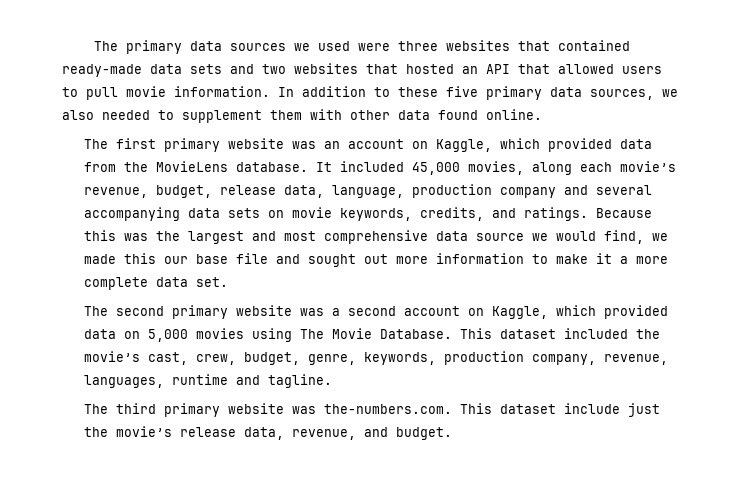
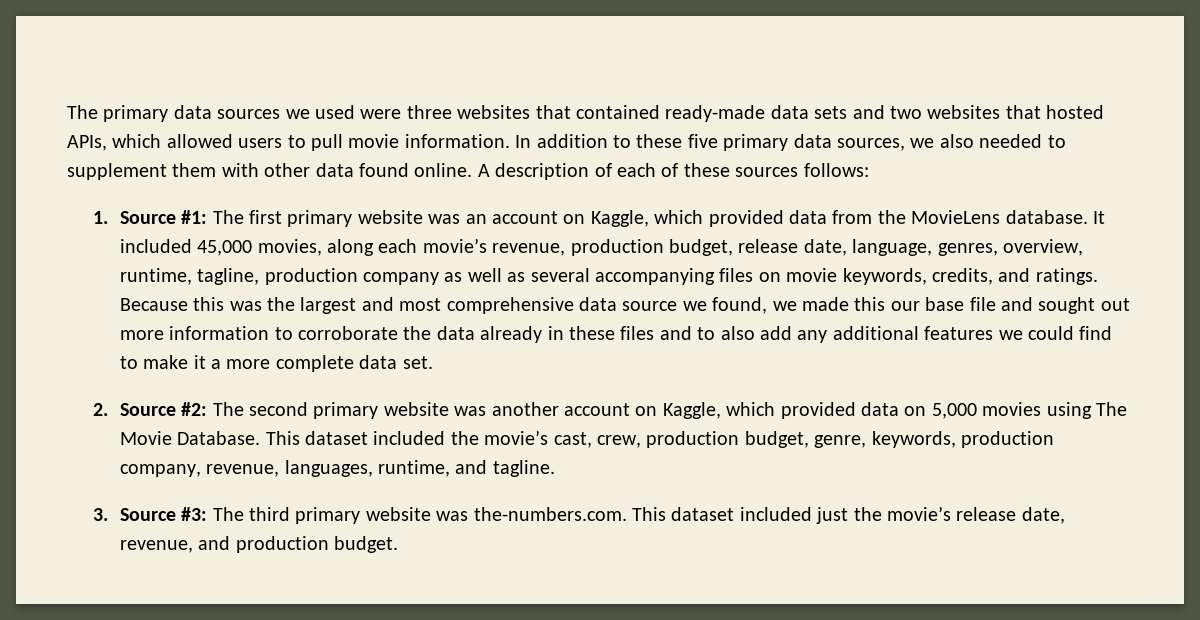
[462,64,550,74] an API that -> [67,134,162,151] APIs, which
(542, 114) // -> [477,163,869,180] [93,210,208,224] A description of each of these sources follows: // 1. Source #1:
(148, 192) none -> [570,239,664,256] production
[283,184,652,198] [83,207,260,221] data, language, production company and several accompanying data sets -> [803,239,1083,256] [119,268,754,285] date, language, genres, overview, runtime, tagline, production company as well as several accompanying files
[555,230,644,244] would find, -> [712,297,768,314] found,
(548, 259) none -> [297,326,1113,343] [119,356,138,369] corroborate the data already in these files and to also add any additional features we could find to
(228, 282) none -> [93,402,208,416] 2. Source #2:
[331,306,396,316] a second -> [491,402,559,416] another
(236, 359) none -> [646,431,740,448] production
[171,374,228,385] runtime -> [377,460,450,477] runtime,
(332, 381) none -> [93,507,208,521] 3. Source #3:
[563,403,620,414] include -> [739,507,812,521] included
[243,427,284,440] data, -> [1021,507,1065,524] date,
(388, 432) none -> [235,536,329,553] production

